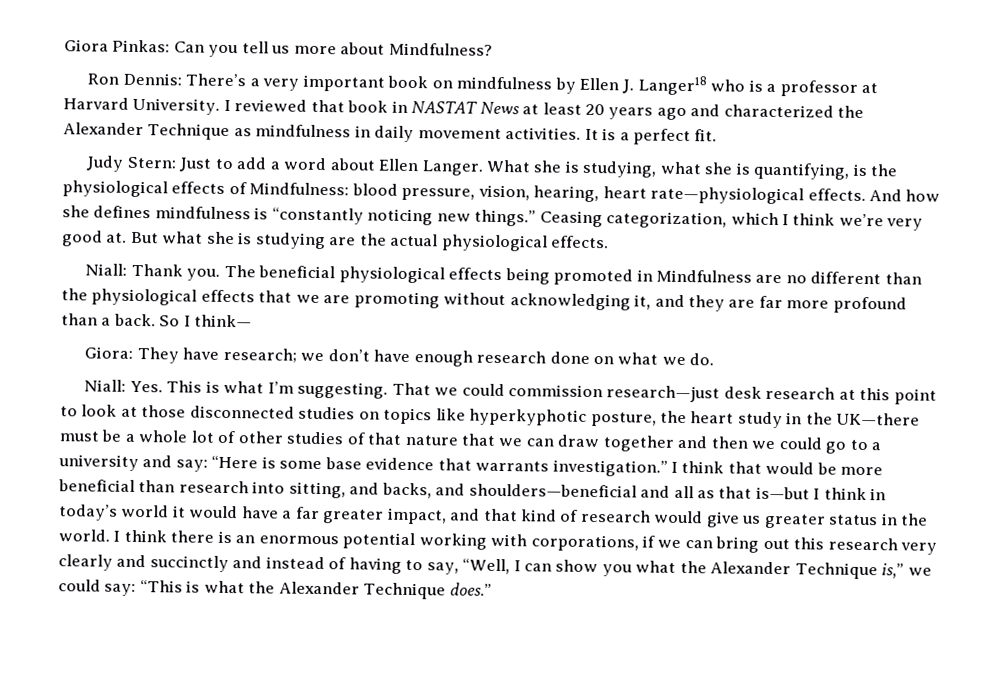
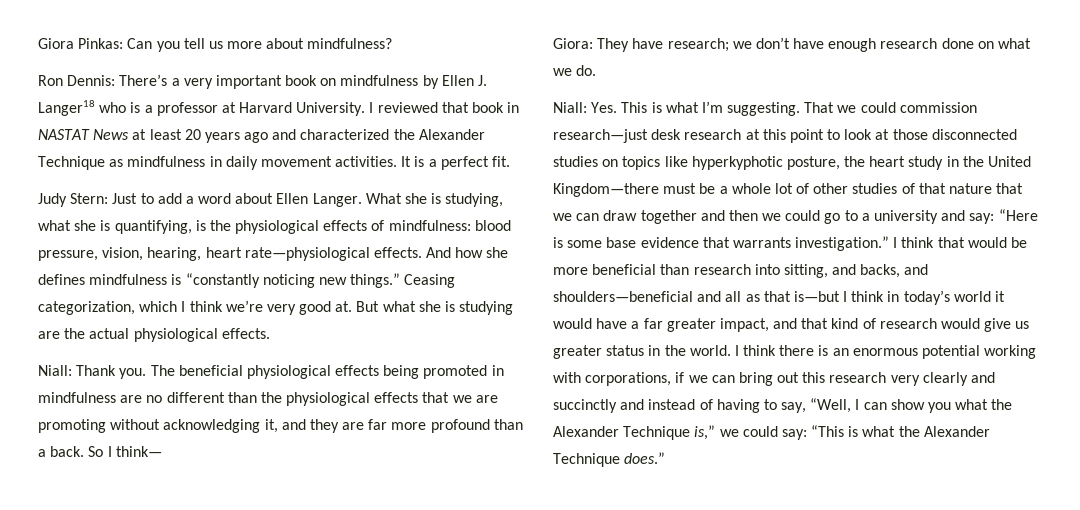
[388,42,493,56] Mindfulness? -> [307,38,393,49] mindfulness?
[249,182,350,196] Mindfulness: -> [388,220,471,231] mindfulness:
[655,269,752,283] Mindfulness -> [38,392,116,403] mindfulness
[836,412,921,426] UK—there -> [988,156,1032,167] [553,183,659,197] United Kingdom—there

